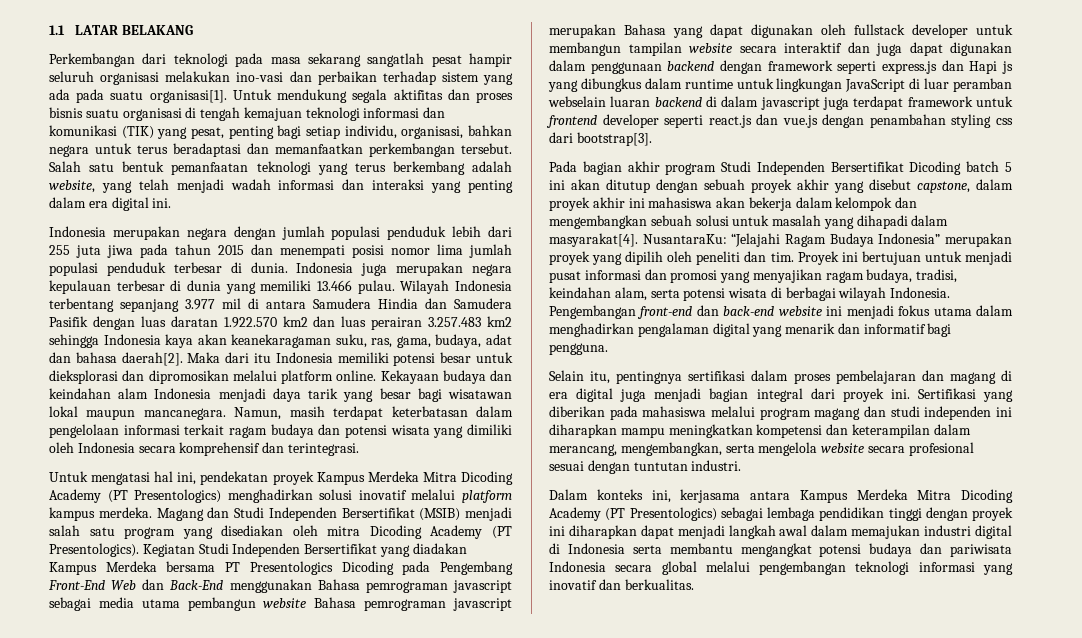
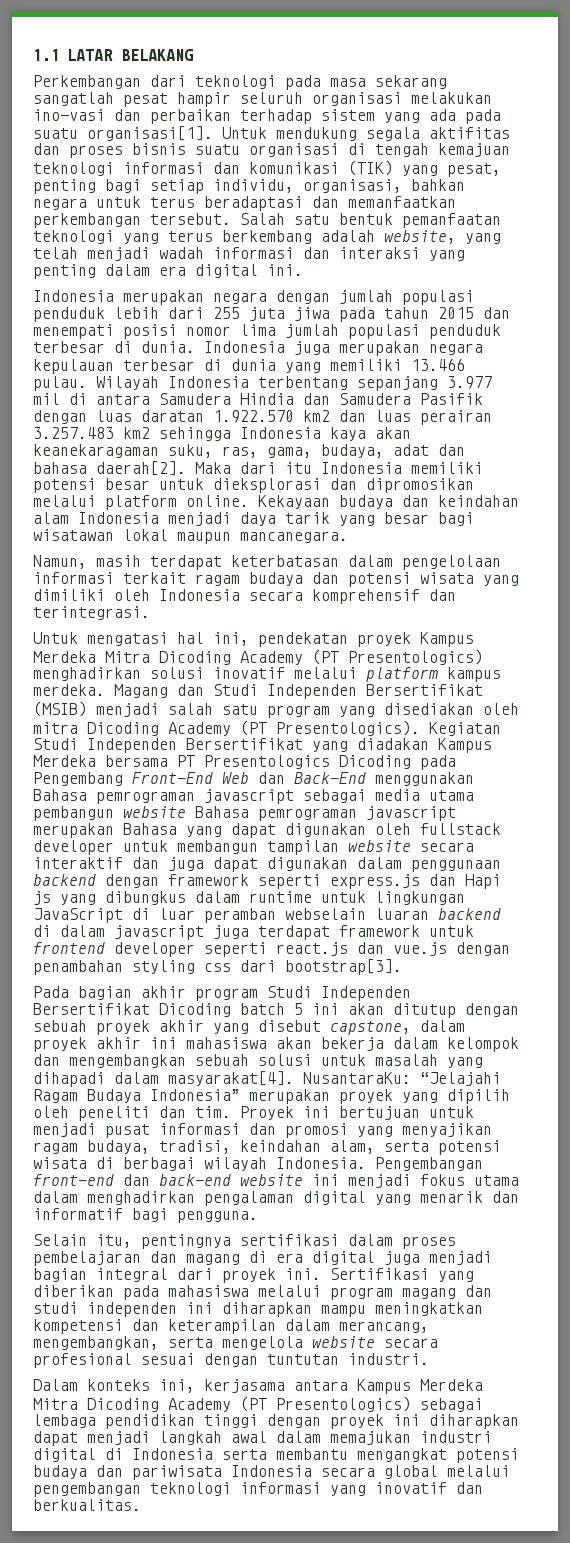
(226, 414) none -> (348, 537) //

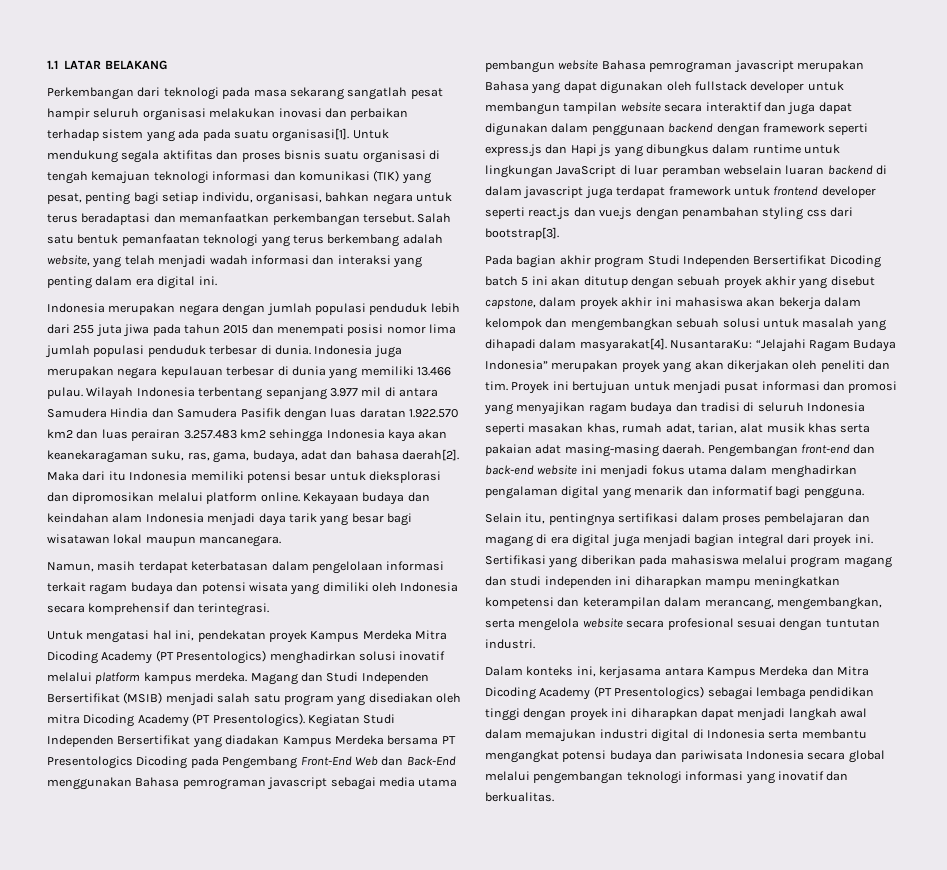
[33,109,105,121] ino-vasi -> [278,108,322,118] inovasi
[447,1089,510,1104] dipilih -> [694,360,789,373] akan dikerjakan
[87,1140,501,1155] [33,1157,366,1171] budaya, tradisi, keindahan alam, serta potensi wisata di berbagai wilayah Indonesia. -> [630,402,865,415] [485,423,871,435] [485,444,705,457] budaya dan tradisi di seluruh Indonesia seperti masakan khas, rumah adat, tarian, alat musik khas serta pakaian adat masing-masing daerah.
(483, 1385) none -> [811,666,834,676] dan

